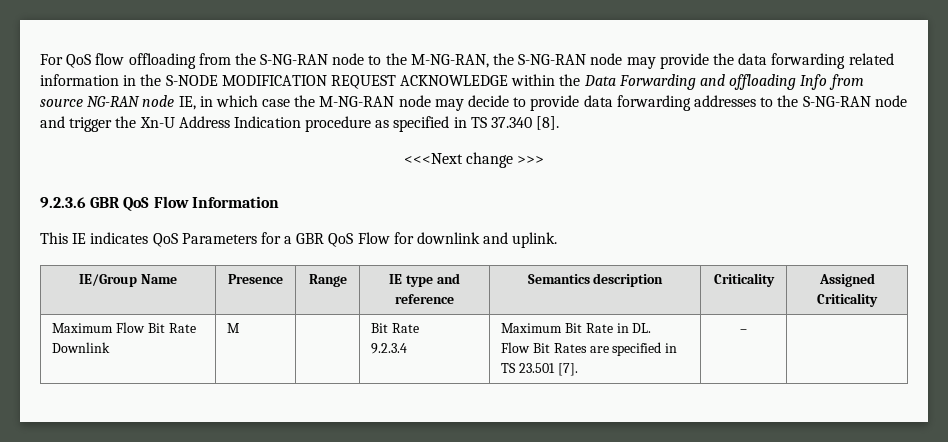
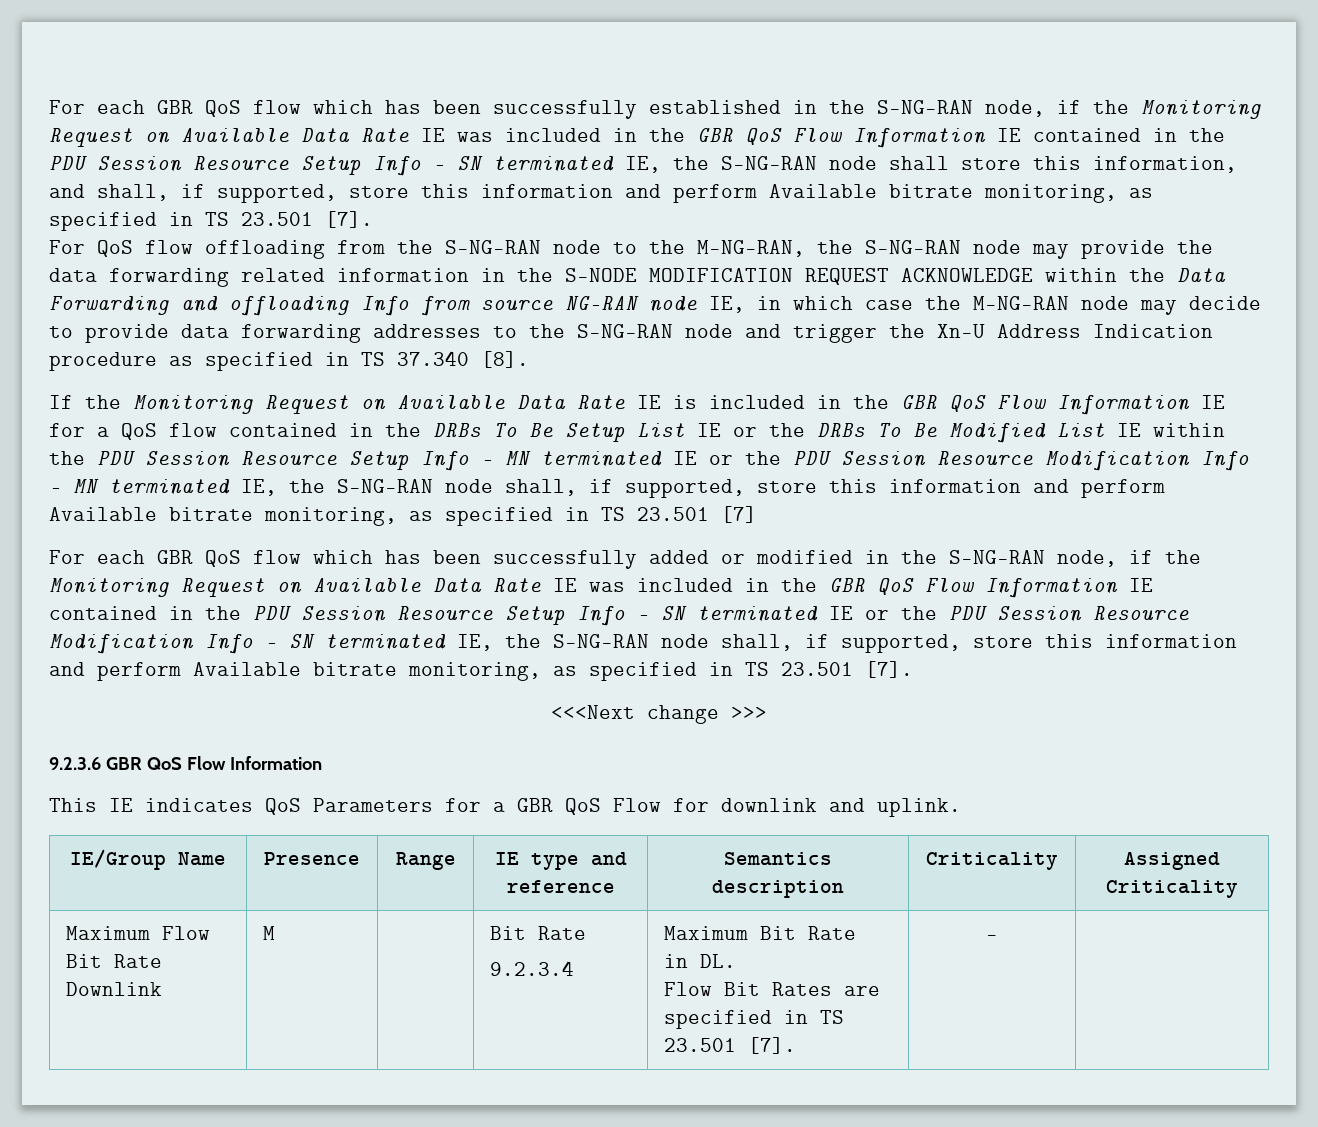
[40,54,63,65] For -> [49,100,1261,119] [49,128,1225,148] [49,156,1237,176] [49,184,1153,203] [49,211,373,231] [49,240,85,254] For each GBR QoS flow which has been successfully established in the S-NG-RAN node, if the Monitoring Request on Available Data Rate IE was included in the GBR QoS Flow Information IE contained in the PDU Session Resource Setup Info – SN terminated IE, the S-NG-RAN node shall store this information, and shall, if supported, store this information and perform Available bitrate monitoring, as specified in TS 23.501 [7]. // For
(560, 123) none -> [49,395,1225,415] [49,423,1225,443] [49,451,1249,471] [49,479,1165,498] [49,506,757,526] [49,550,1201,569] [49,578,1153,598] [49,606,1189,626] [49,634,1237,654] [49,661,913,681] // If the Monitoring Request on Available Data Rate IE is included in the GBR QoS Flow Information IE for a QoS flow contained in the DRBs To Be Setup List IE or the DRBs To Be Modified List IE within the PDU Session Resource Setup Info – MN terminated IE or the PDU Session Resource Modification Info – MN terminated IE, the S-NG-RAN node shall, if supported, store this information and perform Available bitrate monitoring, as specified in TS 23.501 [7] // For each GBR QoS flow which has been successfully added or modified in the S-NG-RAN node, if the Monitoring Request on Available Data Rate IE was included in the GBR QoS Flow Information IE contained in the PDU Session Resource Setup Info – SN terminated IE or the PDU Session Resource Modification Info – SN terminated IE, the S-NG-RAN node shall, if supported, store this information and perform Available bitrate monitoring, as specified in TS 23.501 [7].

